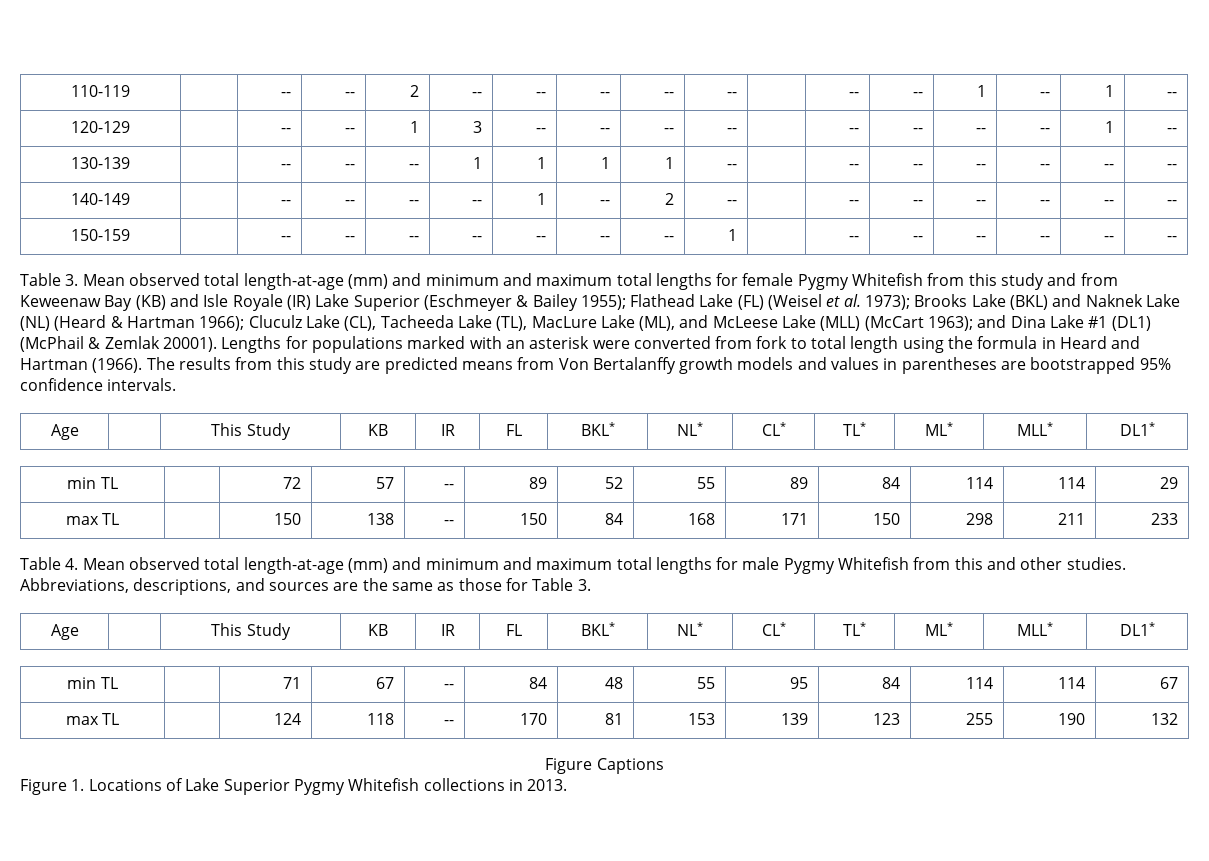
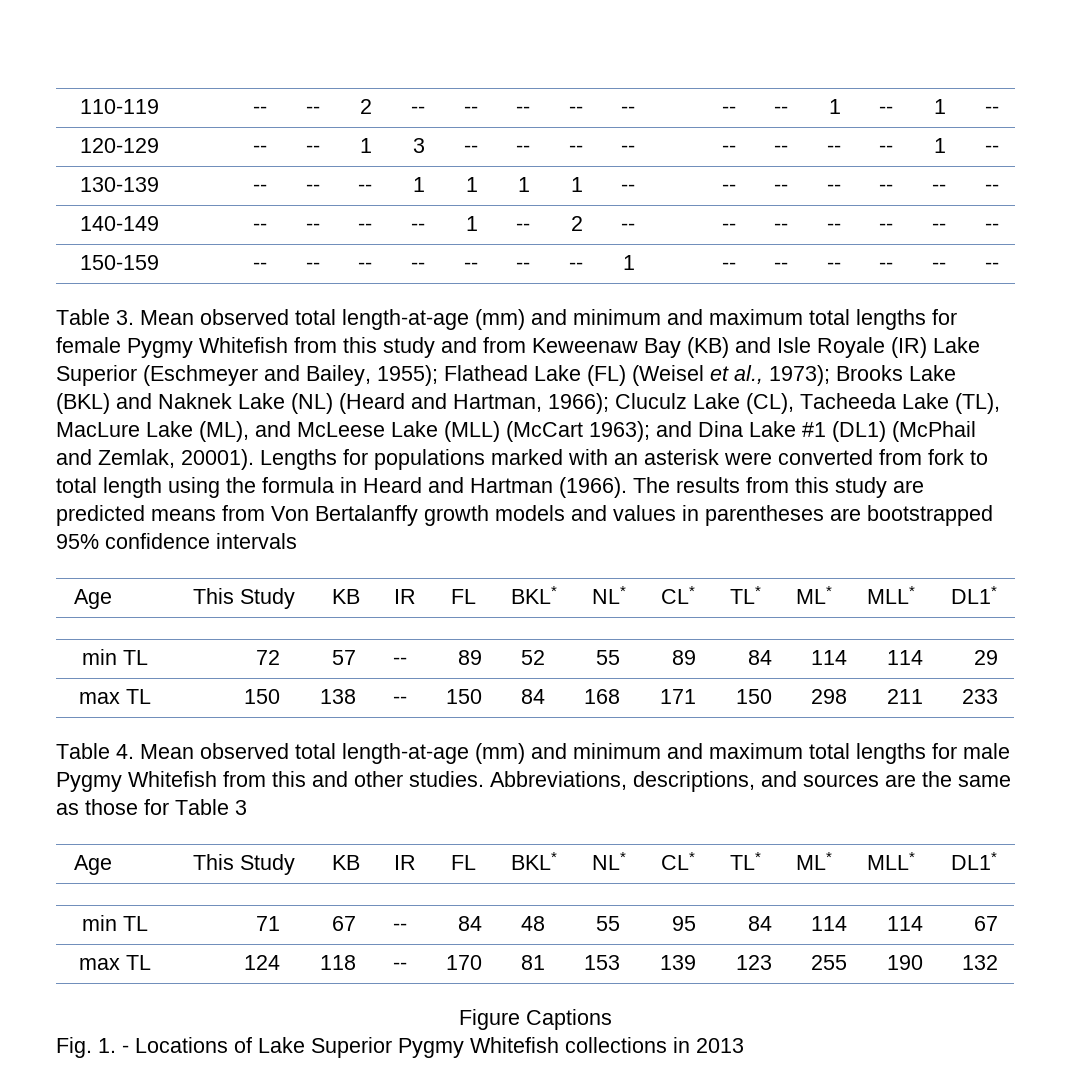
[516,294,578,311] & Bailey -> [264,365,371,386] and Bailey,
[843,294,861,307] al. -> [734,365,763,384] al.,
[110,316,195,328] & Hartman -> [411,393,542,412] and Hartman,
[88,336,160,349] & Zemlak -> [56,449,175,468] and Zemlak,
[107,378,177,391] intervals. -> [216,533,297,549] intervals
[577,579,591,591] 3. -> [235,800,247,815] 3
[20,779,85,795] Figure 1. -> [56,1037,129,1058] Fig. 1. -
[527,779,568,791] 2013. -> [696,1038,744,1053] 2013

